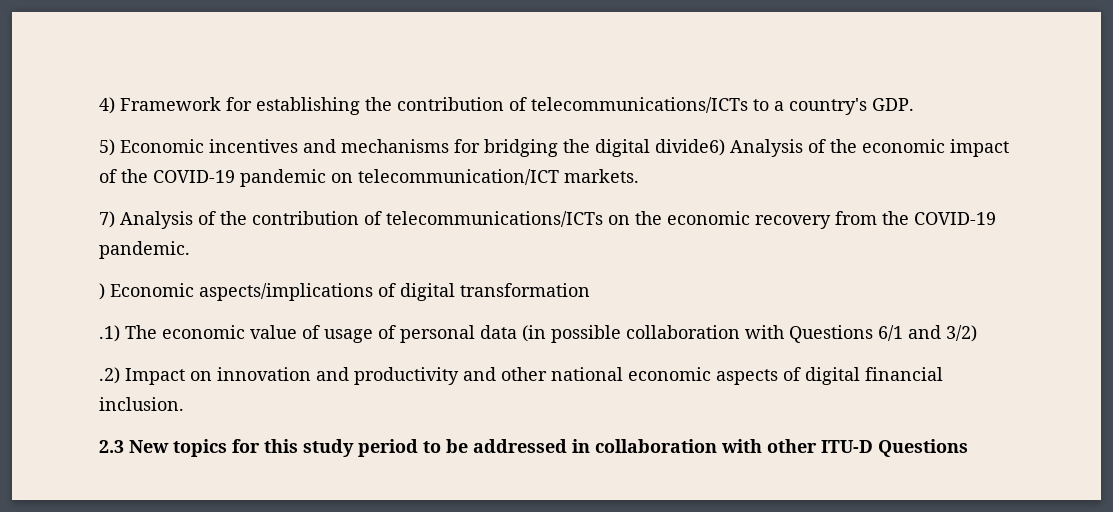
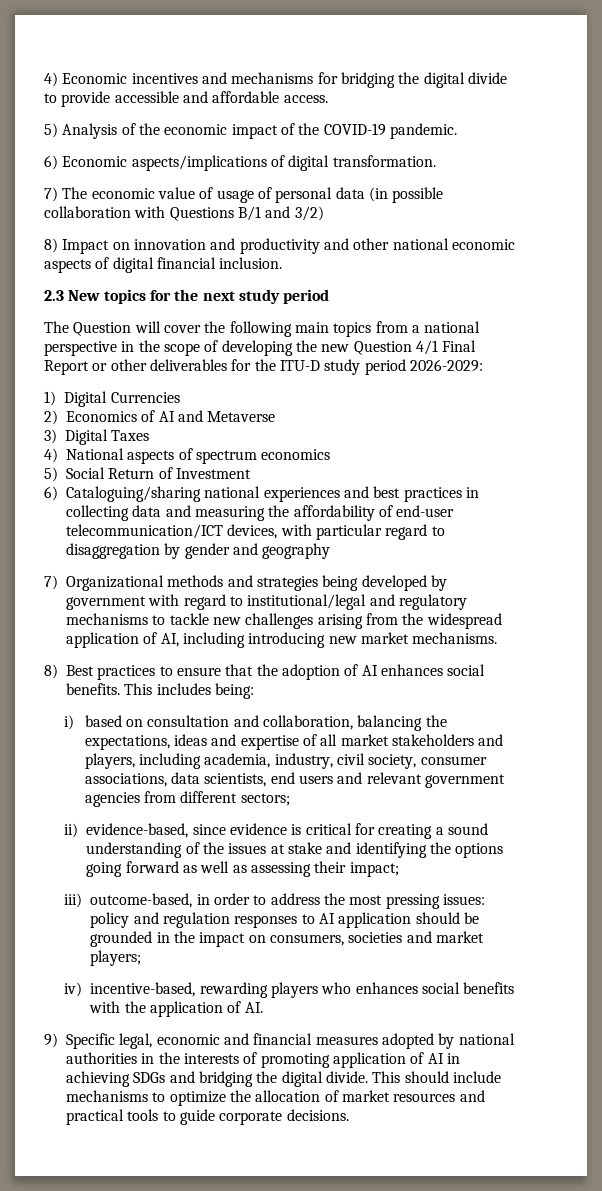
[99,97,914,115] [99,139,115,156] 4) Framework for establishing the contribution of telecommunications/ICTs to a country's GDP. // 5) -> [44,72,58,87] 4)
[655,139,725,156] divide6) -> [467,72,507,84] [44,91,328,107] [44,123,58,138] divide to provide accessible and affordable access. // 5)
[240,169,639,187] [99,211,996,229] pandemic on telecommunication/ICT markets. // 7) Analysis of the contribution of telecommunications/ICTs on the economic recovery from the COVID-19 -> (386, 129) none
[99,283,105,300] ) -> [44,155,58,170] 6)
[460,283,590,297] [99,325,120,342] transformation // .1) -> [332,155,436,167] [44,187,58,202] transformation. // 7)
[878,325,903,341] 6/1 -> [237,206,261,221] B/1
[99,367,120,384] .2) -> [44,238,58,253] 8)
[264,439,968,457] this study period to be addressed in collaboration with other ITU-D Questions -> [174,289,330,304] [44,321,481,337] [44,340,477,356] [44,359,483,375] [44,391,180,407] [44,410,276,425] [44,429,150,445] [44,448,331,464] [44,467,251,482] [44,486,479,502] [66,505,455,521] [66,524,445,540] [66,543,331,559] [44,575,447,591] [66,594,467,610] [66,613,502,629] [66,632,498,648] [44,664,486,680] [66,683,254,699] [64,715,447,731] [84,734,504,750] [84,753,487,769] [84,772,506,788] [84,791,290,807] [64,823,488,839] [86,842,504,858] [86,861,399,877] [64,893,485,909] [90,912,479,928] [90,931,484,947] [90,950,142,966] [64,982,515,998] [89,1001,263,1017] [44,1033,515,1049] [66,1052,460,1068] [66,1071,501,1087] [66,1090,485,1106] [66,1109,349,1125] the next study period // The Question will cover the following main topics from a national perspective in the scope of developing the new Question 4/1 Final Report or other deliverables for the ITU-D study period 2026-2029: // 1) Digital Currencies // 2) Economics of AI and Metaverse // 3) Digital Taxes // 4) National aspects of spectrum economics // 5) Social Return of Investment // 6) Cataloguing/sharing national experiences and best practices in collecting data and measuring the affordability of end-user telecommunication/ICT devices, with particular regard to disaggregation by gender and geography // 7) Organizational methods and strategies being developed by government with regard to institutional/legal and regulatory mechanisms to tackle new challenges arising from the widespread application of AI, including introducing new market mechanisms. // 8) Best practices to ensure that the adoption of AI enhances social benefits. This includes being: // i) based on consultation and collaboration, balancing the expectations, ideas and expertise of all market stakeholders and players, including academia, industry, civil society, consumer associations, data scientists, end users and relevant government agencies from different sectors; // ii) evidence-based, since evidence is critical for creating a sound understanding of the issues at stake and identifying the options going forward as well as assessing their impact; // iii) outcome-based, in order to address the most pressing issues: policy and regulation responses to AI application should be grounded in the impact on consumers, societies and market players; // iv) incentive-based, rewarding players who enhances social benefits with the application of AI. // 9) Specific legal, economic and financial measures adopted by national authorities in the interests of promoting application of AI in achieving SDGs and bridging the digital divide. This should include mechanisms to optimize the allocation of market resources and practical tools to guide corporate decisions.

